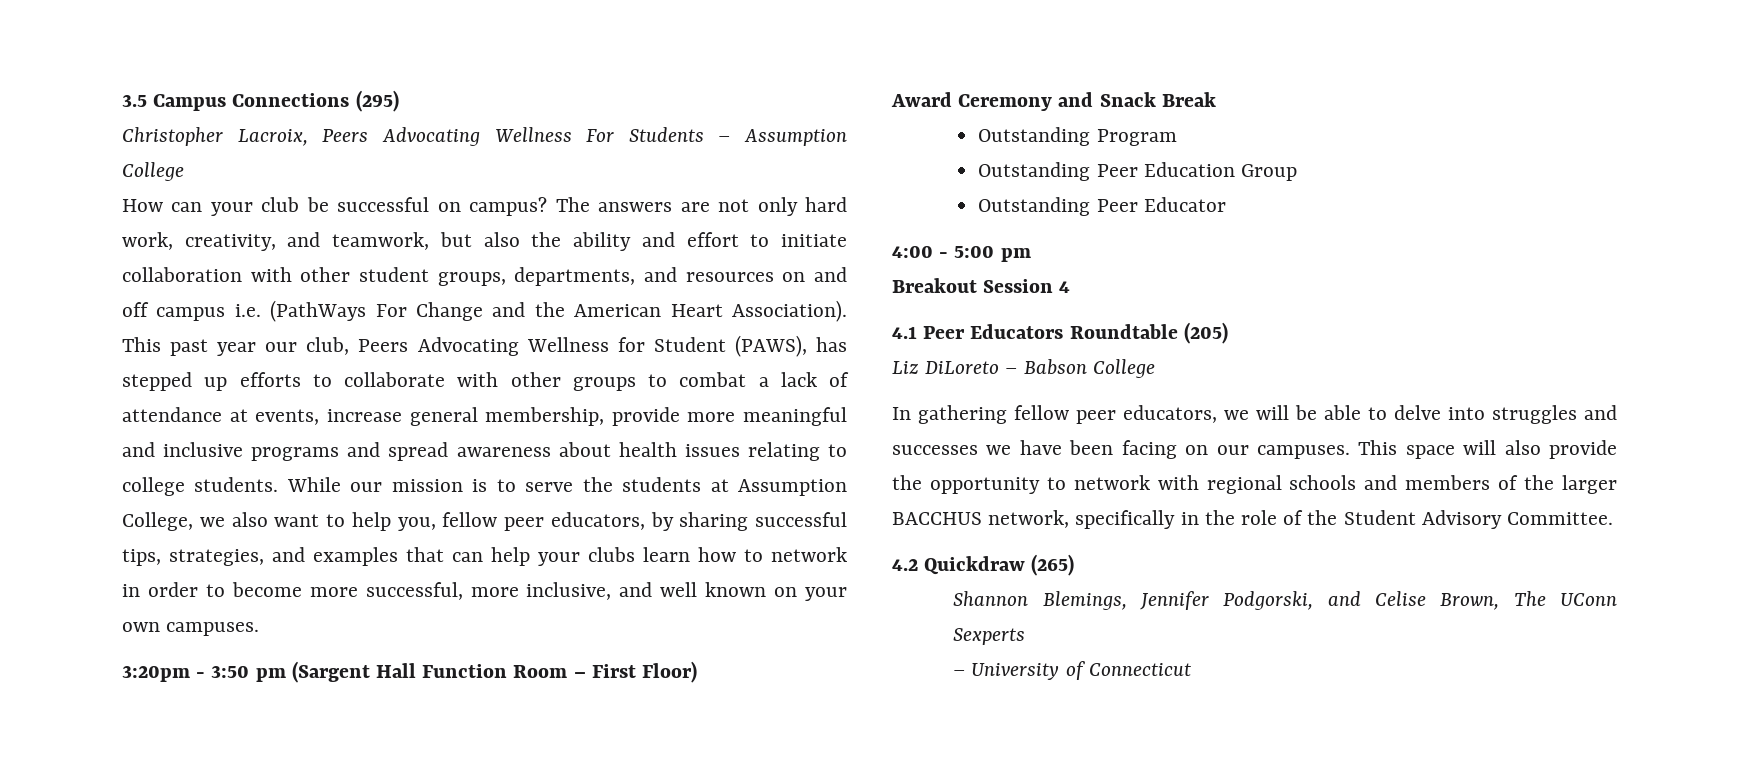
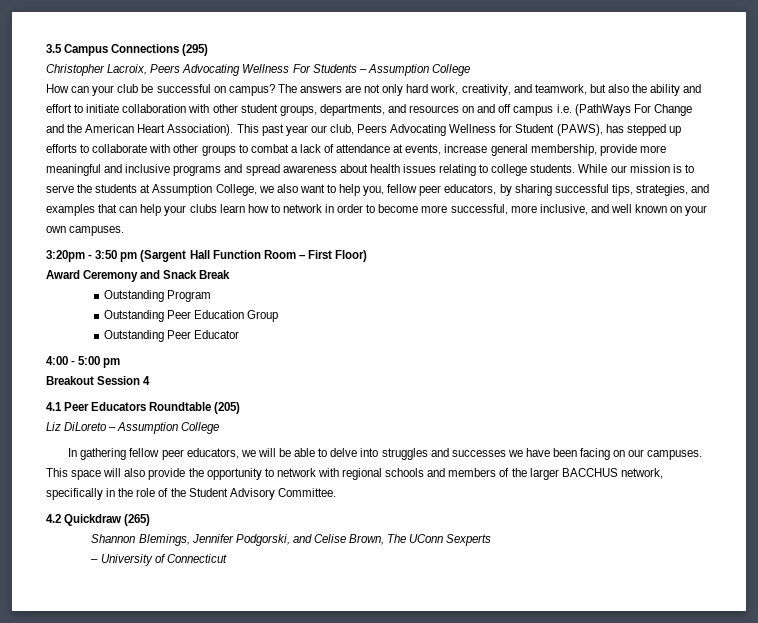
[1023,359,1087,375] Babson -> [117,422,179,434] Assumption

